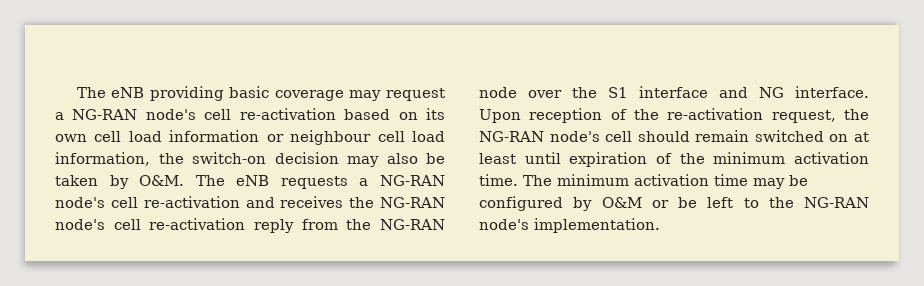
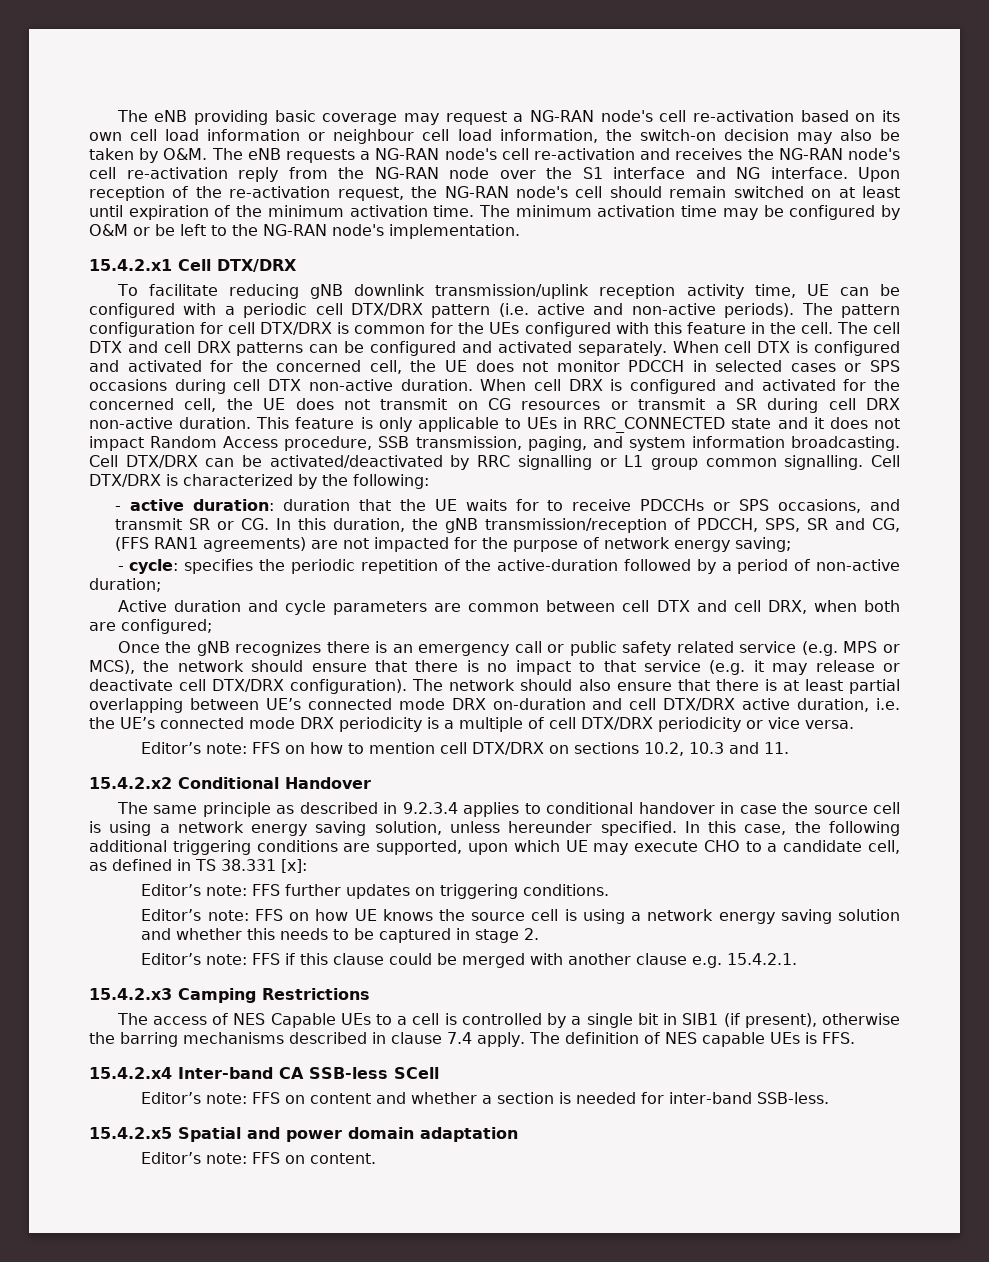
(660, 225) none -> [89,259,297,272] [116,284,901,299] [89,303,900,318] [89,322,900,337] [89,341,900,356] [89,360,900,374] [89,379,900,394] [89,398,900,413] [89,417,900,433] [89,436,901,451] [89,455,901,470] [89,474,429,489] [115,499,900,513] [115,518,901,533] [115,537,792,552] [117,559,900,574] [89,578,161,592] [117,600,901,615] [89,619,212,634] [117,641,900,656] [89,660,900,675] [89,679,900,694] [89,698,900,713] [89,717,854,732] [141,742,790,756] [89,777,371,789] [116,802,900,817] [89,821,901,836] [89,840,901,855] [89,859,307,873] [141,884,610,899] [141,909,901,924] [141,928,540,943] [141,953,798,968] [89,988,370,1003] [116,1013,901,1028] [89,1032,855,1047] [89,1067,439,1079] [141,1092,830,1104] [89,1127,518,1142] [141,1152,377,1164] // 15.4.2.x1 Cell DTX/DRX // To facilitate reducing gNB downlink transmission/uplink reception activity time, UE can be configured with a periodic cell DTX/DRX pattern (i.e. active and non-active periods). The pattern configuration for cell DTX/DRX is common for the UEs configured with this feature in the cell. The cell DTX and cell DRX patterns can be configured and activated separately. When cell DTX is configured and activated for the concerned cell, the UE does not monitor PDCCH in selected cases or SPS occasions during cell DTX non-active duration. When cell DRX is configured and activated for the concerned cell, the UE does not transmit on CG resources or transmit a SR during cell DRX non-active duration. This feature is only applicable to UEs in RRC_CONNECTED state and it does not impact Random Access procedure, SSB transmission, paging, and system information broadcasting. Cell DTX/DRX can be activated/deactivated by RRC signalling or L1 group common signalling. Cell DTX/DRX is characterized by the following: // - active duration: duration that the UE waits for to receive PDCCHs or SPS occasions, and transmit SR or CG. In this duration, the gNB transmission/reception of PDCCH, SPS, SR and CG, (FFS RAN1 agreements) are not impacted for the purpose of network energy saving; // - cycle: specifies the periodic repetition of the active-duration followed by a period of non-active duration; // Active duration and cycle parameters are common between cell DTX and cell DRX, when both are configured; // Once the gNB recognizes there is an emergency call or public safety related service (e.g. MPS or MCS), the network should ensure that there is no impact to that service (e.g. it may release or deactivate cell DTX/DRX configuration). The network should also ensure that there is at least partial overlapping between UE’s connected mode DRX on-duration and cell DTX/DRX active duration, i.e. the UE’s connected mode DRX periodicity is a multiple of cell DTX/DRX periodicity or vice versa. // Editor’s note: FFS on how to mention cell DTX/DRX on sections 10.2, 10.3 and 11. // 15.4.2.x2 Conditional Handover // The same principle as described in 9.2.3.4 applies to conditional handover in case the source cell is using a network energy saving solution, unless hereunder specified. In this case, the following additional triggering conditions are supported, upon which UE may execute CHO to a candidate cell, as defined in TS 38.331 [x]: // Editor’s note: FFS further updates on triggering conditions. // Editor’s note: FFS on how UE knows the source cell is using a network energy saving solution and whether this needs to be captured in stage 2. // Editor’s note: FFS if this clause could be merged with another clause e.g. 15.4.2.1. // 15.4.2.x3 Camping Restrictions // The access of NES Capable UEs to a cell is controlled by a single bit in SIB1 (if present), otherwise the barring mechanisms described in clause 7.4 apply. The definition of NES capable UEs is FFS. // 15.4.2.x4 Inter-band CA SSB-less SCell // Editor’s note: FFS on content and whether a section is needed for inter-band SSB-less. // 15.4.2.x5 Spatial and power domain adaptation // Editor’s note: FFS on content.

